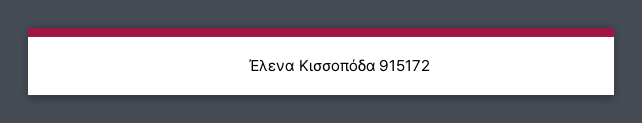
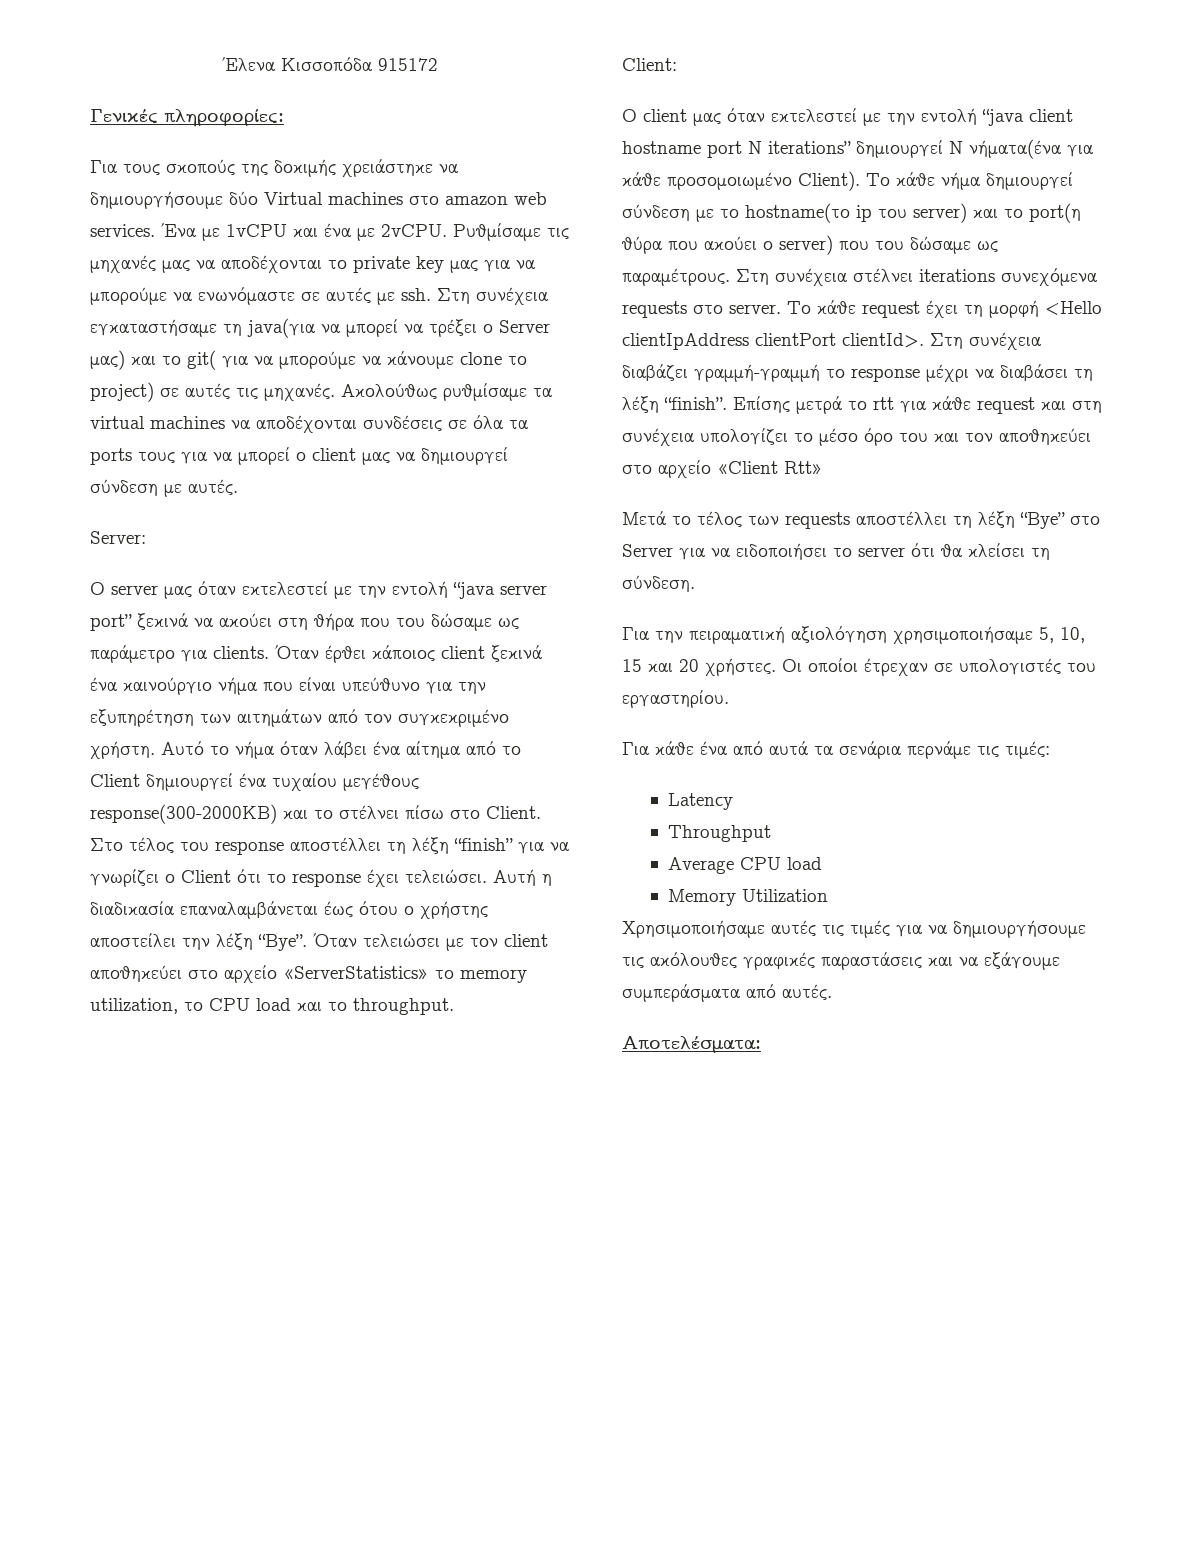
(430, 65) none -> [90,109,284,127] [90,159,458,177] [90,191,547,209] [90,223,569,241] [90,255,535,273] [90,287,548,305] [90,318,550,338] [90,350,527,370] [90,382,552,402] [90,415,528,433] [90,447,508,465] [90,479,238,497] [90,531,146,544] [90,581,547,599] [90,613,519,631] [90,645,542,663] [90,677,486,695] [90,709,509,727] [90,741,521,759] [90,773,419,791] [90,804,541,824] [90,837,569,855] [90,869,552,887] [90,901,488,919] [90,933,548,951] [90,965,527,983] [90,998,454,1015] [622,58,677,71] [622,108,1073,126] [622,139,1093,159] [622,171,1073,191] [622,203,1081,223] [621,235,998,255] [622,268,1097,286] [622,300,1102,318] [622,332,1041,350] [622,364,1093,382] [622,396,1102,414] [622,428,1091,446] [622,460,823,478] [622,511,1100,529] [622,543,1050,560] [622,575,695,592] [622,626,1085,644] [622,658,1096,676] [622,690,729,708] [622,741,1050,759] [667,793,733,810] [667,825,771,842] [667,857,822,874] [667,889,828,906] [622,920,1086,938] [622,952,1060,970] [622,984,832,1002] [622,1036,761,1053] // Γενικές πληροφορίες: // Για τους σκοπούς της δοκιμής χρειάστηκε να δημιουργήσουμε δύο Virtual machines στο amazon web services. Ένα με 1vCPU και ένα με 2vCPU. Ρυθμίσαμε τις μηχανές μας να αποδέχονται το private key μας για να μπορούμε να ενωνόμαστε σε αυτές με ssh. Στη συνέχεια εγκαταστήσαμε τη java(για να μπορεί να τρέξει ο Server μας) και το git( για να μπορούμε να κάνουμε clone το project) σε αυτές τις μηχανές. Ακολούθως ρυθμίσαμε τα virtual machines να αποδέχονται συνδέσεις σε όλα τα ports τους για να μπορεί ο client μας να δημιουργεί σύνδεση με αυτές. // Server: // Ο server μας όταν εκτελεστεί με την εντολή “java server port” ξεκινά να ακούει στη θήρα που του δώσαμε ως παράμετρο για clients. Όταν έρθει κάποιος client ξεκινά ένα καινούργιο νήμα που είναι υπεύθυνο για την εξυπηρέτηση των αιτημάτων από τον συγκεκριμένο χρήστη. Αυτό το νήμα όταν λάβει ένα αίτημα από το Client δημιουργεί ένα τυχαίου μεγέθους response(300-2000KB) και το στέλνει πίσω στο Client. Στο τέλος του response αποστέλλει τη λέξη “finish” για να γνωρίζει ο Client ότι το response έχει τελειώσει. Αυτή η διαδικασία επαναλαμβάνεται έως ότου ο χρήστης αποστείλει την λέξη “Bye”. Όταν τελειώσει με τον client αποθηκεύει στο αρχείο «ServerStatistics» το memory utilization, το CPU load και το throughput. // Client: // Ο client μας όταν εκτελεστεί με την εντολή “java client hostname port N iterations” δημιουργεί Ν νήματα(ένα για κάθε προσομοιωμένο Client). Το κάθε νήμα δημιουργεί σύνδεση με το hostname(το ip του server) και το port(η θύρα που ακούει ο server) που του δώσαμε ως παραμέτρους. Στη συνέχεια στέλνει iterations συνεχόμενα requests στο server. Το κάθε request έχει τη μορφή <Hello clientIpAddress clientPort clientId>. Στη συνέχεια διαβάζει γραμμή-γραμμή το response μέχρι να διαβάσει τη λέξη “finish”. Επίσης μετρά το rtt για κάθε request και στη συνέχεια υπολογίζει το μέσο όρο του και τον αποθηκεύει στο αρχείο «Client Rtt» // Μετά το τέλος των requests αποστέλλει τη λέξη “Bye” στο Server για να ειδοποιήσει το server ότι θα κλείσει τη σύνδεση. // Για την πειραματική αξιολόγηση χρησιμοποιήσαμε 5, 10, 15 και 20 χρήστες. Οι οποίοι έτρεχαν σε υπολογιστές του εργαστηρίου. // Για κάθε ένα από αυτά τα σενάρια περνάμε τις τιμές: // Latency // Throughput // Average CPU load // Memory Utilization // Χρησιμοποιήσαμε αυτές τις τιμές για να δημιουργήσουμε τις ακόλουθες γραφικές παραστάσεις και να εξάγουμε συμπεράσματα από αυτές. // Αποτελέσματα:

